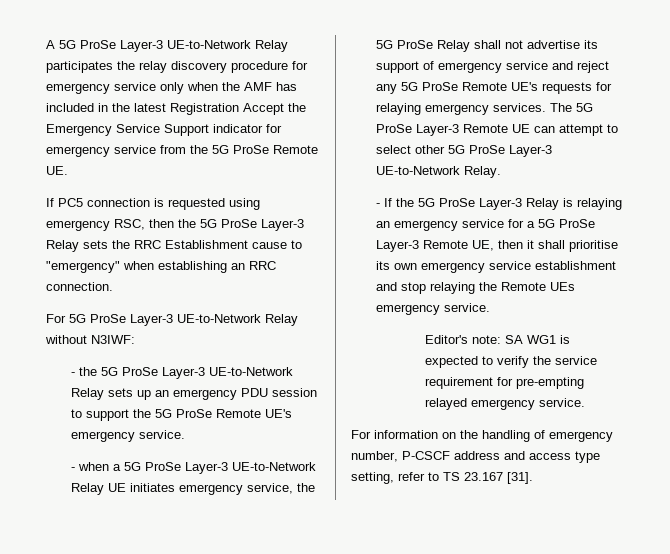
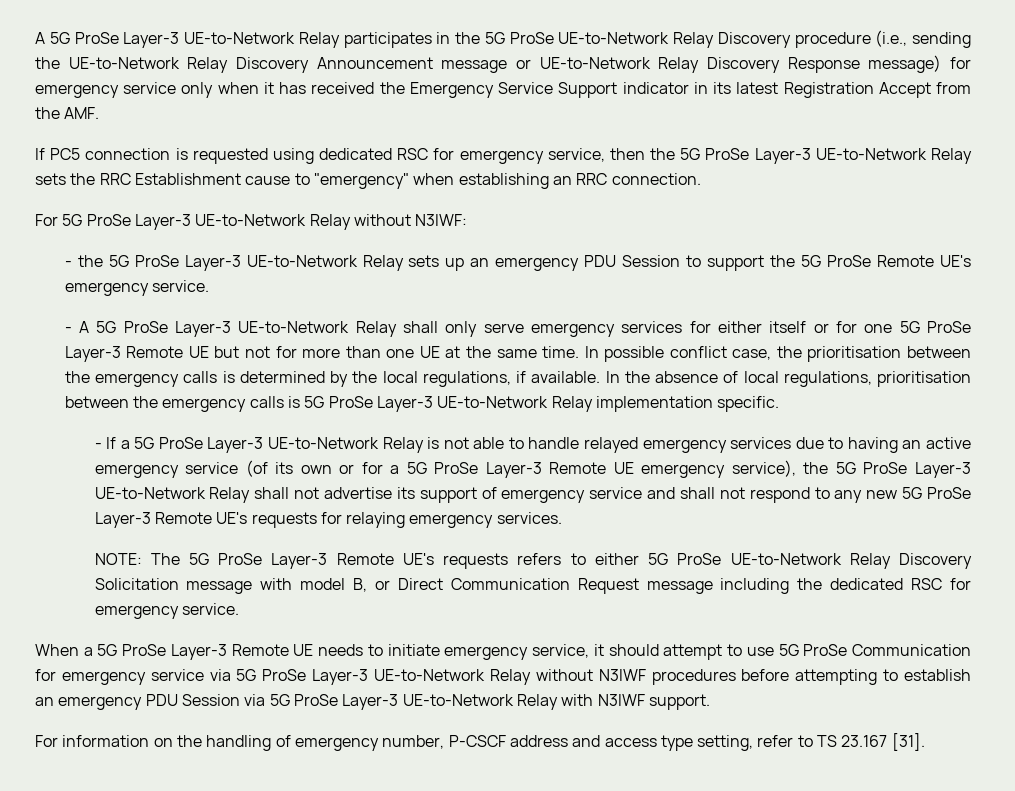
[117,61,288,73] the relay discovery procedure -> [436,30,971,48] [35,55,942,73] in the 5G ProSe UE-to-Network Relay Discovery procedure (i.e., sending the UE-to-Network Relay Discovery Announcement message or UE-to-Network Relay Discovery Response message)
[222,82,297,91] [46,103,284,115] the AMF has included in the latest Registration Accept -> [263,82,375,94] it has received
[266,124,282,133] [46,145,318,157] [46,166,68,175] for emergency service from the 5G ProSe Remote UE. -> [693,82,972,98] [35,107,100,119] in its latest Registration Accept from the AMF.
[46,219,145,231] emergency RSC, -> [319,148,605,164] dedicated RSC for emergency service,
(304, 225) none -> [815,148,927,160] UE-to-Network
[271,388,317,397] session -> [622,255,681,267] Session
[77,462,109,471] when -> [79,321,972,337] [64,346,971,362] [64,371,971,387] [64,396,780,412] [94,437,117,449] A 5G ProSe Layer-3 UE-to-Network Relay shall only serve emergency services for either itself or for one 5G ProSe Layer-3 Remote UE but not for more than one UE at the same time. In possible conflict case, the prioritisation between the emergency calls is determined by the local regulations, if available. In the absence of local regulations, prioritisation between the emergency calls is 5G ProSe Layer-3 UE-to-Network Relay implementation specific. // - If
[107,483,315,495] [375,40,433,49] UE initiates emergency service, the 5G ProSe -> [427,437,972,453] [94,460,972,478] [94,487,206,499] is not able to handle relayed emergency services due to having an active emergency service (of its own or for a 5G ProSe Layer-3 Remote UE emergency service), the 5G ProSe Layer-3 UE-to-Network
[576,61,609,73] [375,82,458,94] reject any 5G ProSe -> [679,487,972,503] [94,512,151,528] shall not respond to any new 5G ProSe Layer-3
(546, 107) none -> [94,553,142,565] // NOTE:
[511,124,618,136] [375,145,552,157] [375,166,501,178] [375,198,622,210] [375,219,595,231] [375,240,618,252] [375,261,616,273] [375,282,575,294] [375,303,490,315] [425,335,571,344] [425,356,598,368] [425,377,585,389] [425,398,586,410] UE can attempt to select other 5G ProSe Layer-3 UE-to-Network Relay. // - If the 5G ProSe Layer-3 Relay is relaying an emergency service for a 5G ProSe Layer-3 Remote UE, then it shall prioritise its own emergency service establishment and stop relaying the Remote UEs emergency service. // Editor's note: SA WG1 is expected to verify the service requirement for pre-empting relayed emergency service. -> [402,553,972,569] [94,578,972,594] [94,603,239,619] [35,644,971,660] [35,669,972,685] [35,694,710,710] UE's requests refers to either 5G ProSe UE-to-Network Relay Discovery Solicitation message with model B, or Direct Communication Request message including the dedicated RSC for emergency service. // When a 5G ProSe Layer-3 Remote UE needs to initiate emergency service, it should attempt to use 5G ProSe Communication for emergency service via 5G ProSe Layer-3 UE-to-Network Relay without N3IWF procedures before attempting to establish an emergency PDU Session via 5G ProSe Layer-3 UE-to-Network Relay with N3IWF support.

